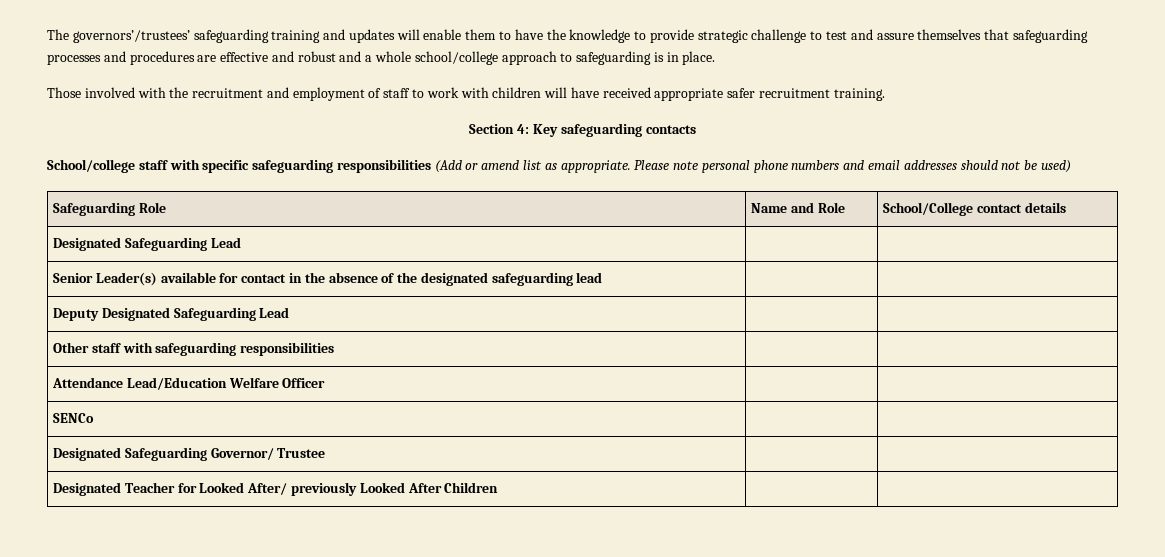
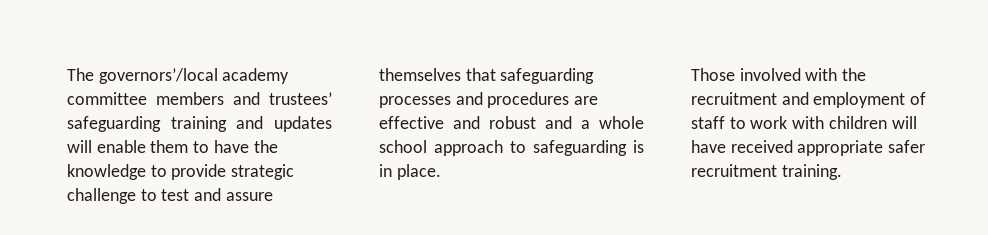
[72,30,190,43] governors’/trustees’ -> [98,68,290,84] [67,92,332,105] governors’/local academy committee members and trustees’
[414,51,498,65] school/college -> [379,140,427,153] school
[469,123,696,137] [47,159,1071,173] [53,202,166,216] [751,202,845,213] [883,202,1066,216] [53,237,241,251] [53,272,603,286] [53,307,290,321] [53,342,335,356] [52,377,326,390] [53,413,95,423] [53,447,326,461] [53,482,499,496] // Section 4: Key safeguarding contacts // School/college staff with specific safeguarding responsibilities (Add or amend list as appropriate. Please note personal phone numbers and email addresses should not be used) // Safeguarding Role | Name and Role | School/College contact details // Designated Safeguarding Lead | | // Senior Leader(s) available for contact in the absence of the designated safeguarding lead | | // Deputy Designated Safeguarding Lead | | // Other staff with safeguarding responsibilities | | // Attendance Lead/Education Welfare Officer | | // SENCo | | // Designated Safeguarding Governor/ Trustee | | // Designated Teacher for Looked After/ previously Looked After Children | | -> (842, 172) none

